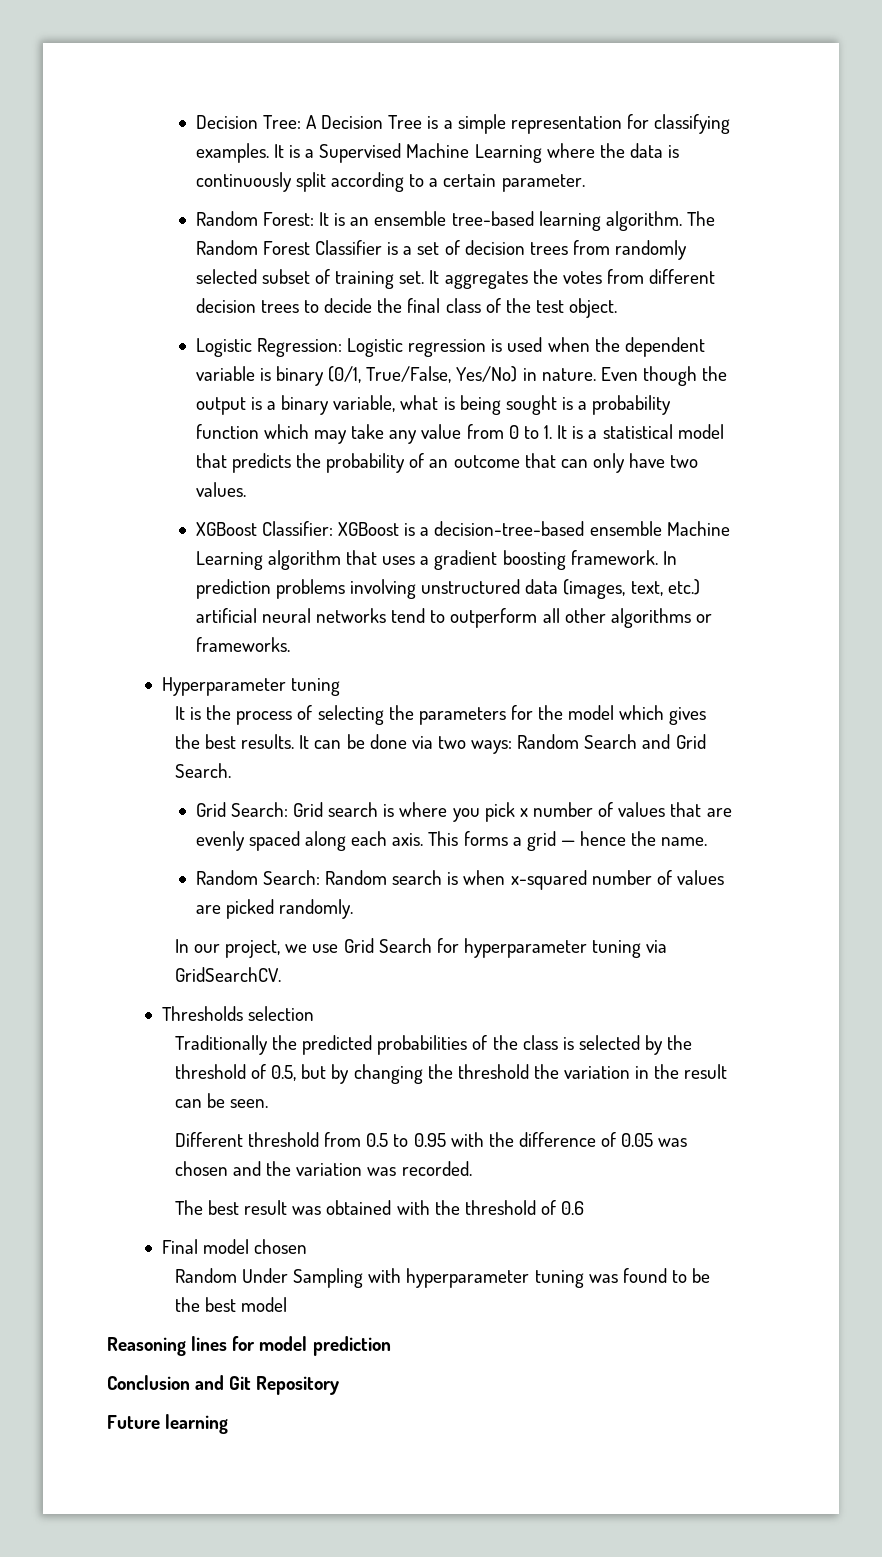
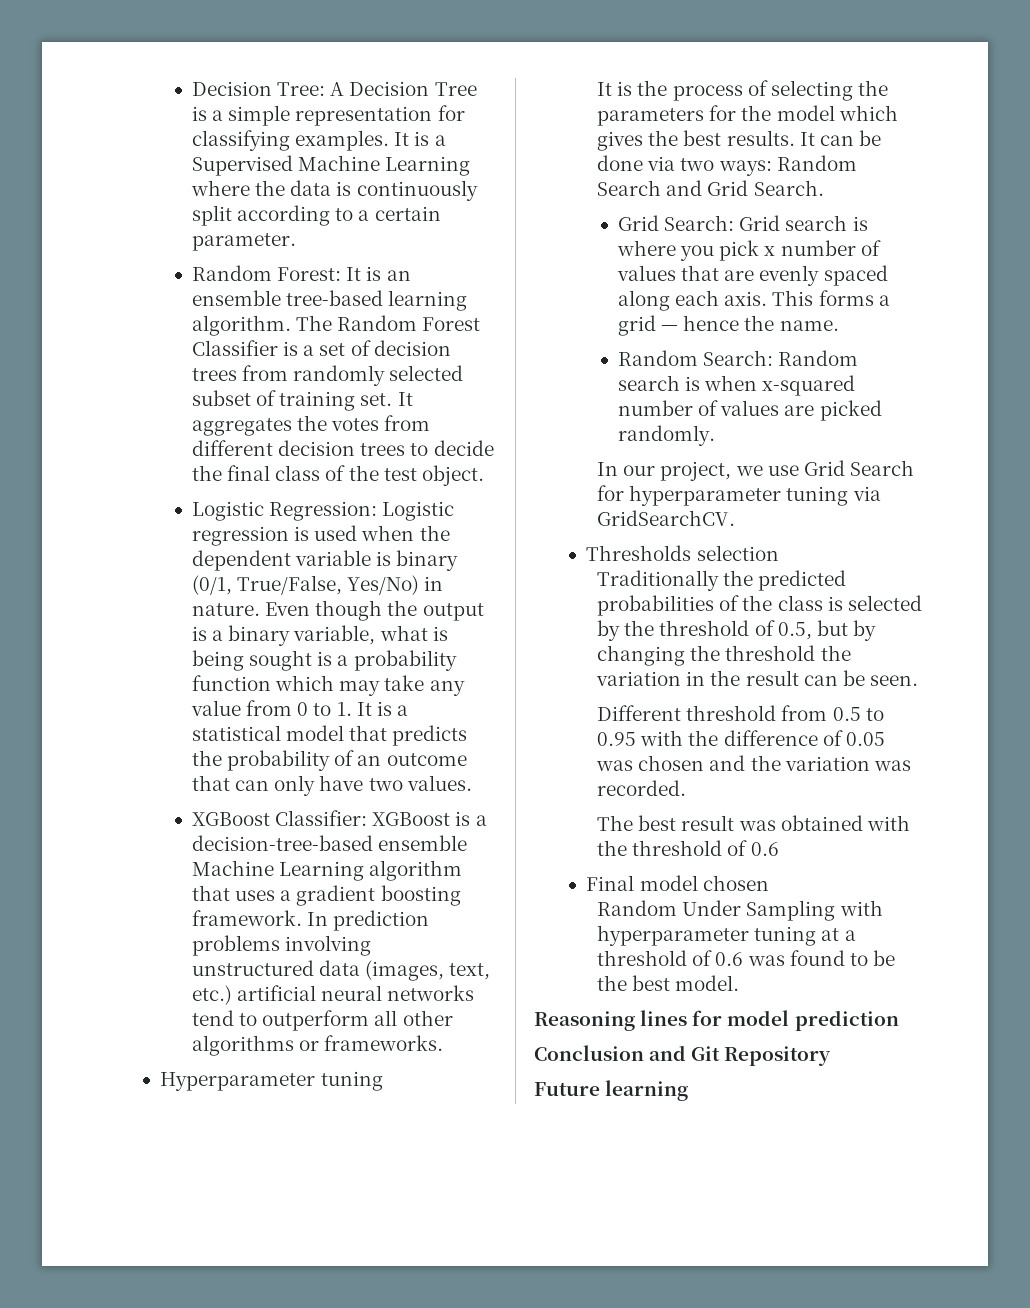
(584, 1279) none -> [821,928,856,941] [597,950,744,966] at a threshold of 0.6
[241,1297,288,1312] model -> [675,975,740,991] model.

